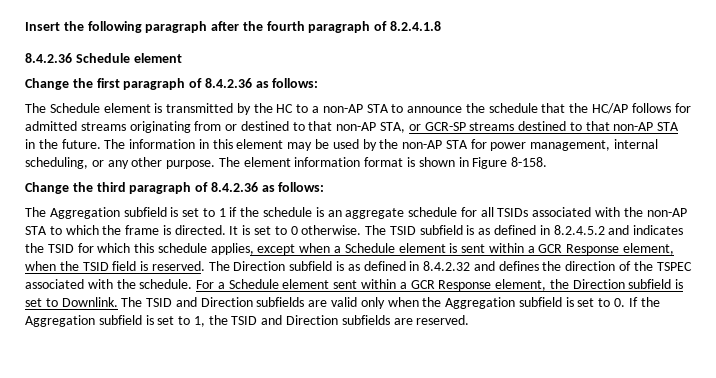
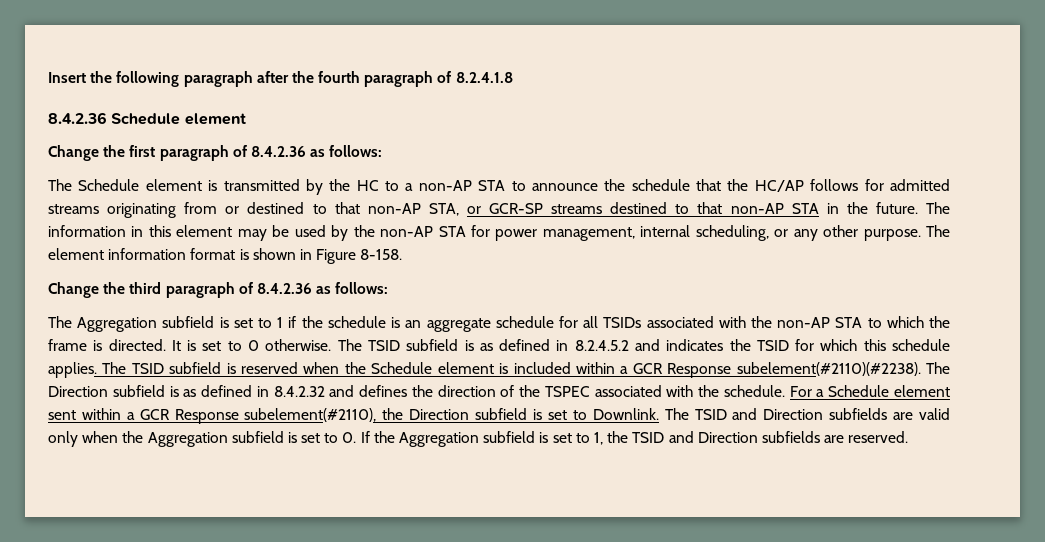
[210,243,675,255] [25,261,205,271] applies, except when a Schedule element is sent within a GCR Response element, when the TSID field is reserved. -> [48,362,921,378] applies. The TSID subfield is reserved when the Schedule element is included within a GCR Response subelement(#2110)(#2238).
[495,279,547,291] element, -> [244,408,377,422] subelement(#2110),

